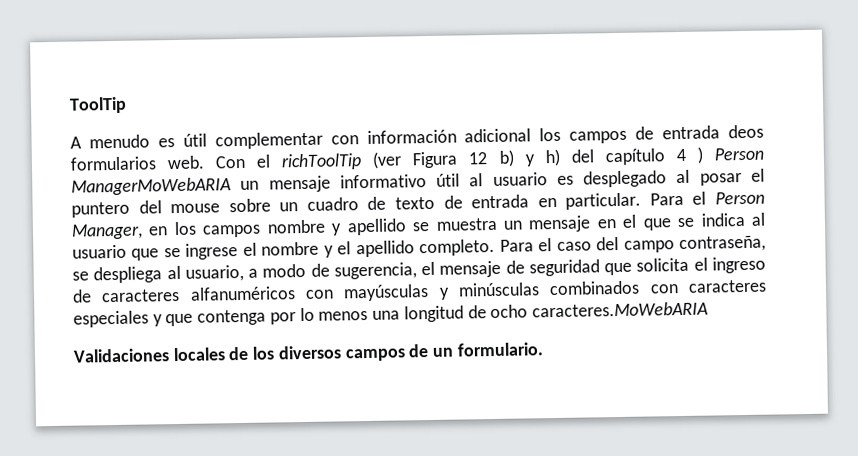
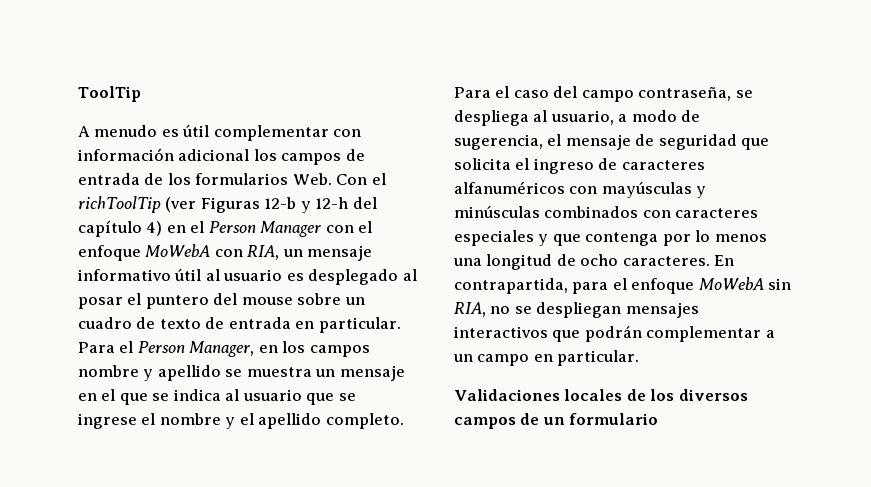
[727,124,764,139] [70,146,765,171] [71,177,231,196] deos formularios web. Con el richToolTip (ver Figura 12 b) y h) del capítulo 4 ) Person ManagerMoWebARIA -> [144,173,386,185] [78,196,377,213] [78,220,373,237] [78,244,280,261] de los formularios Web. Con el richToolTip (ver Figuras 12-b y 12-h del capítulo 4) en el Person Manager con el enfoque MoWebA con RIA,
[531,301,708,318] caracteres.MoWebARIA -> [622,255,735,266] [454,277,792,294] [454,302,699,318] [454,325,775,342] [453,350,640,366] caracteres. En contrapartida, para el enfoque MoWebA sin RIA, no se despliegan mensajes interactivos que podrán complementar a un campo en particular.
[456,342,544,357] formulario. -> [569,413,659,425] formulario

